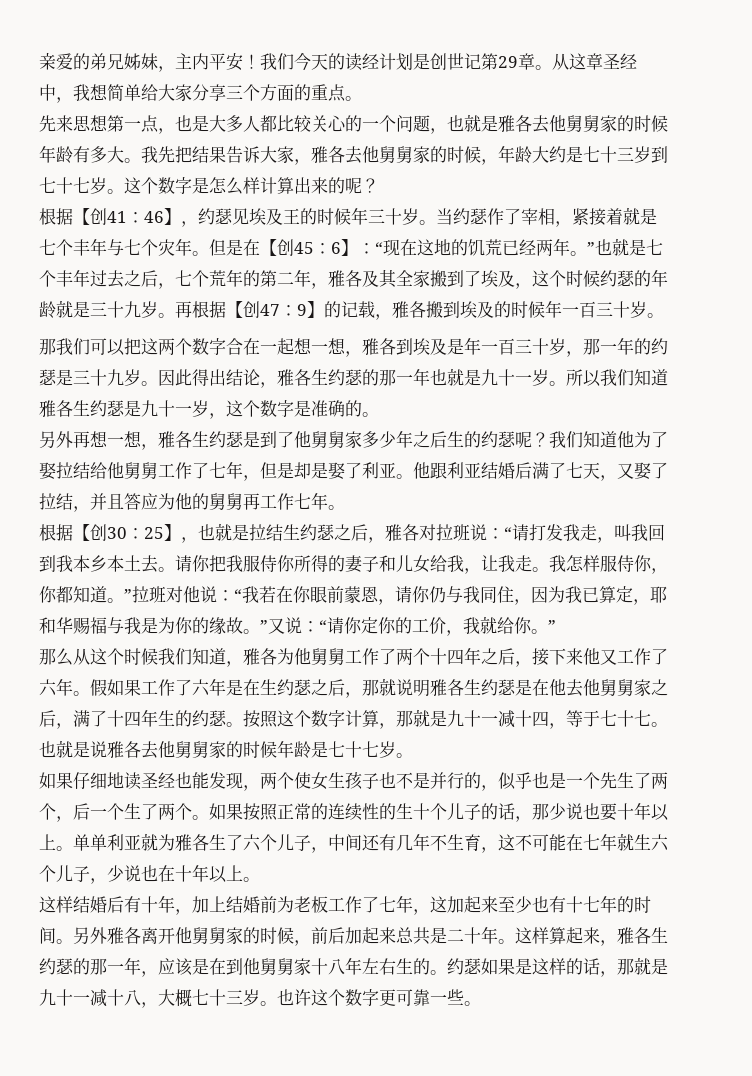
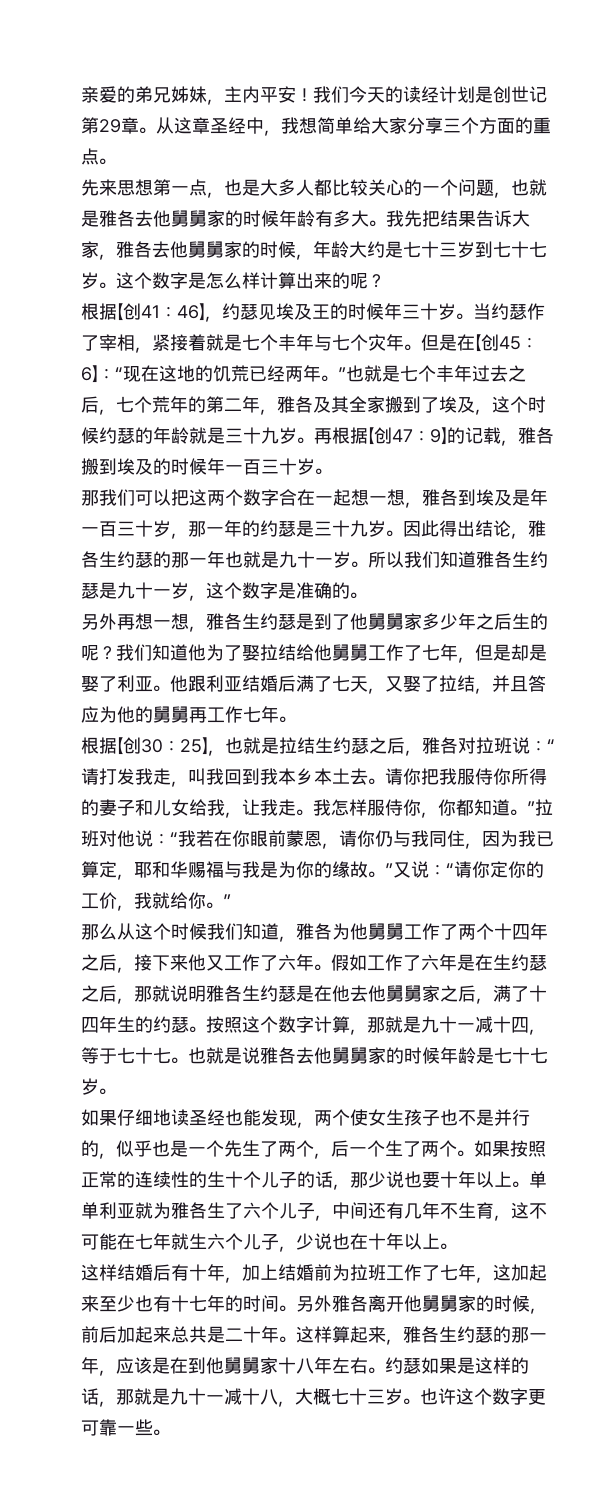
[481,431,516,448] 约瑟 -> (548, 621) none
[124,679,141,696] 果 -> (367, 962) none
[294,896,328,913] 老板 -> [350,1264,386,1281] 拉班
[396,958,430,975] 生的 -> (368, 1365) none

